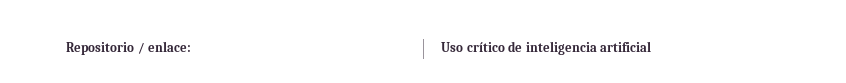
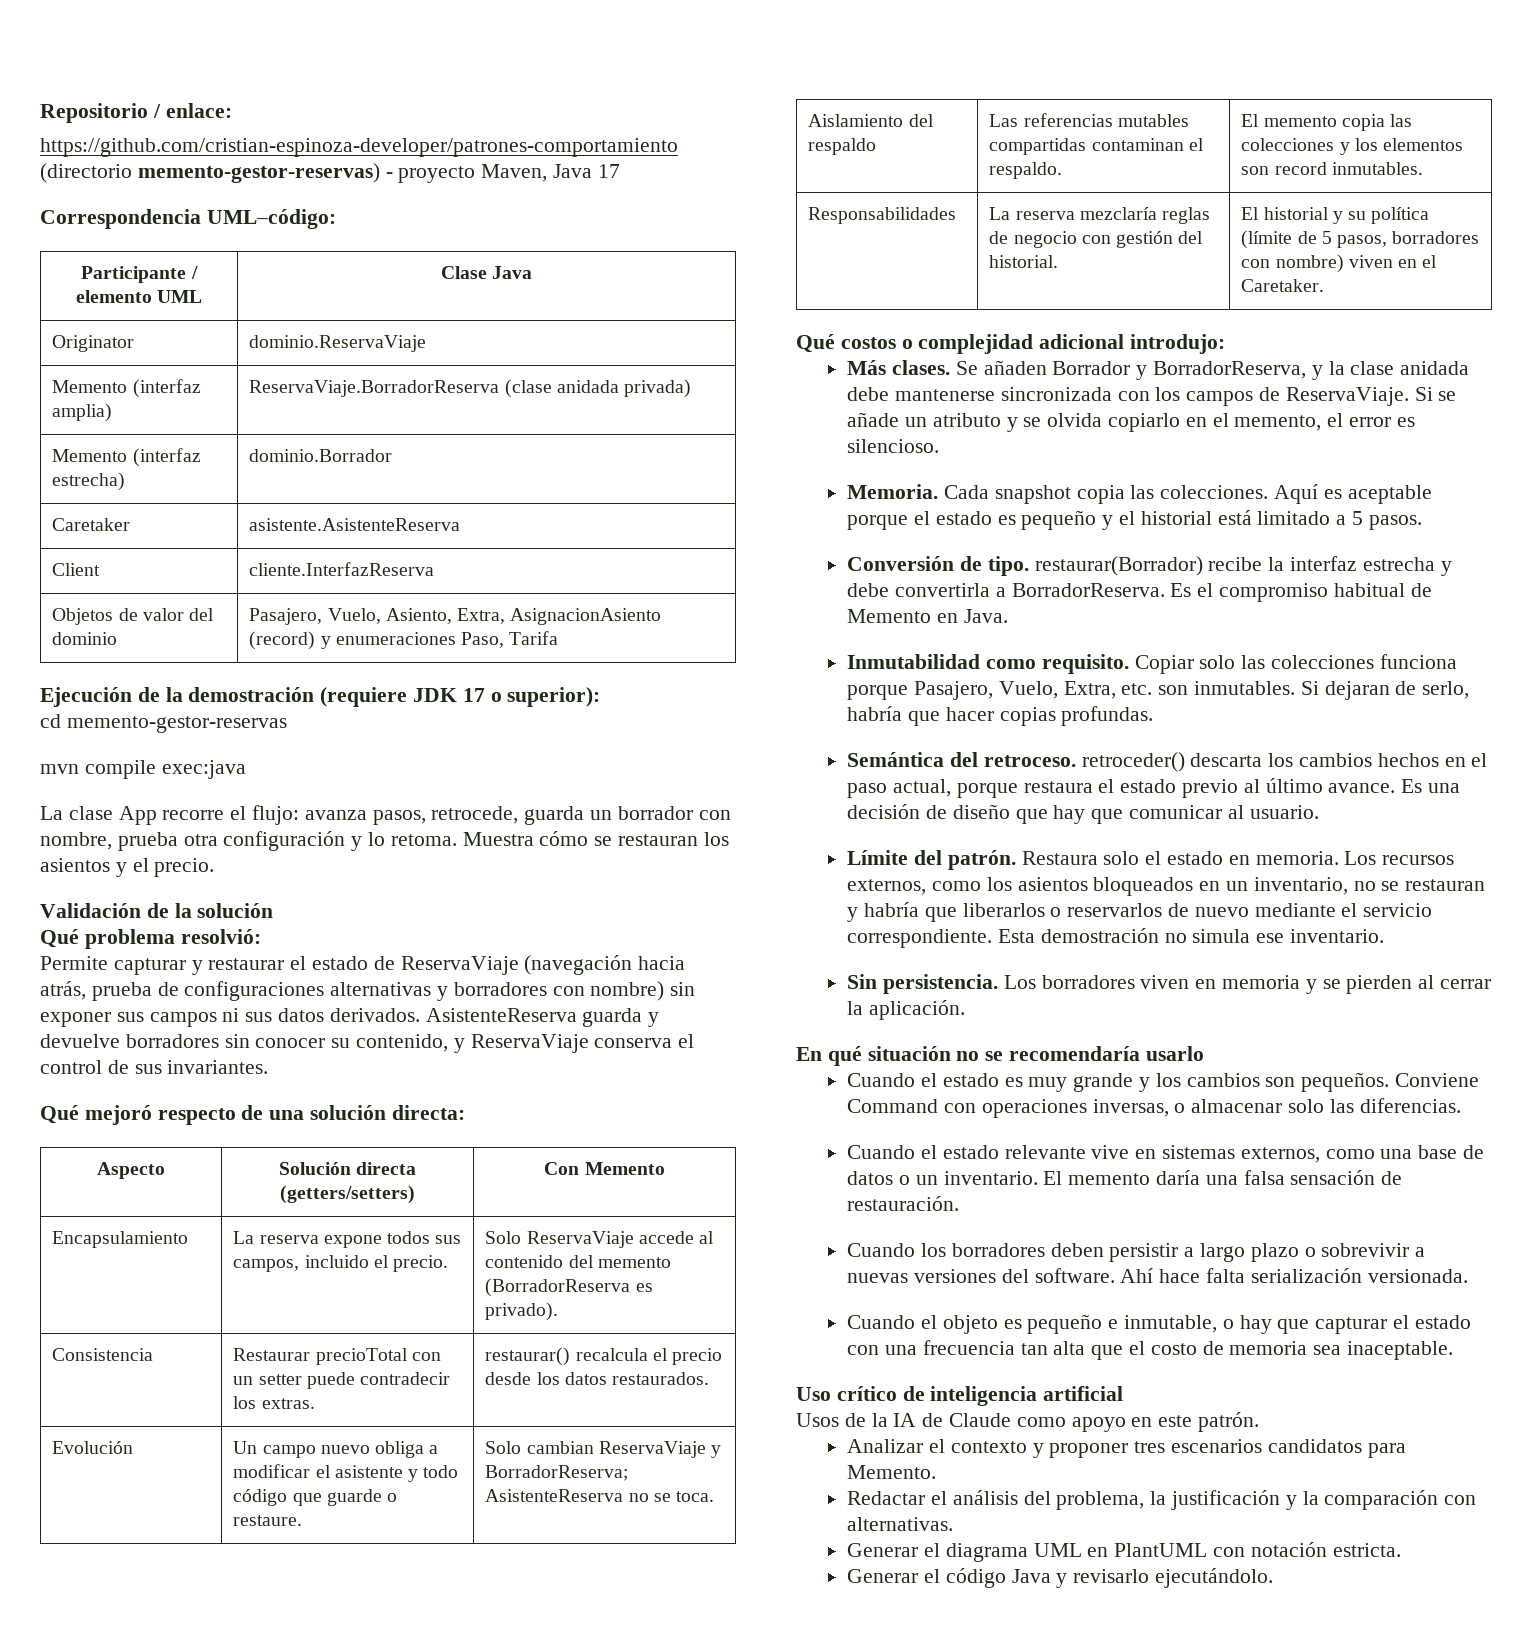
(192, 46) none -> [40,138,678,157] [40,163,620,183] [40,209,336,229] [81,266,198,283] [75,290,203,303] [440,266,533,279] [52,335,135,352] [249,335,427,352] [52,379,201,398] [52,403,113,422] [249,379,692,398] [52,448,201,467] [52,472,126,491] [249,449,393,462] [52,518,131,531] [249,518,461,531] [52,563,101,576] [249,562,435,576] [52,608,215,625] [52,632,118,645] [249,608,662,625] [249,631,559,650] [40,687,601,707] [40,714,287,733] [40,760,246,779] [40,805,731,825] [40,831,729,851] [40,858,215,877] [40,903,274,918] [40,929,261,949] [40,955,686,975] [40,981,696,1001] [40,1008,660,1027] [40,1034,695,1053] [40,1060,269,1074] [40,1105,465,1125] [97,1162,165,1179] [278,1162,417,1175] [280,1185,415,1204] [544,1162,665,1175] [52,1231,189,1248] [233,1231,462,1248] [233,1255,449,1272] [485,1231,715,1248] [485,1255,671,1268] [485,1278,653,1297] [485,1302,559,1321] [52,1348,154,1361] [233,1348,441,1365] [233,1372,451,1389] [233,1396,315,1409] [485,1347,723,1366] [485,1372,710,1385] [52,1441,134,1454] [233,1441,439,1458] [233,1464,459,1482] [233,1489,398,1506] [233,1515,303,1526] [485,1441,722,1458] [485,1465,629,1481] [485,1489,715,1502] [808,114,934,127] [808,138,877,155] [989,113,1189,127] [989,138,1204,155] [989,162,1063,179] [1241,114,1413,131] [1241,138,1464,155] [1241,162,1423,175] [808,207,957,224] [989,207,1211,224] [989,231,1204,248] [989,255,1059,268] [1241,207,1430,224] [1241,230,1480,249] [1241,254,1438,273] [1241,279,1325,292] [796,334,1226,354] [847,360,1470,380] [847,387,1457,406] [847,412,1415,432] [847,439,940,453] [847,484,1432,504] [847,510,1422,530] [847,556,1452,576] [847,583,1432,602] [847,609,1008,623] [847,654,1457,674] [847,681,1470,700] [847,706,1154,726] [847,752,1488,772] [847,778,1461,798] [847,804,1319,824] [847,850,1455,870] [847,877,1486,896] [847,902,1433,922] [847,928,1385,948] [847,974,1492,994] [847,1000,966,1020] [796,1046,1204,1066] [847,1072,1480,1092] [847,1098,1461,1118] [847,1145,1485,1163] [847,1170,1403,1185] [847,1196,960,1211] [847,1243,1426,1262] [847,1268,1468,1283] [847,1314,1471,1334] [847,1340,1454,1360] // https://github.com/cristian-espinoza-developer/patrones-comportamiento (directorio memento-gestor-reservas) - proyecto Maven, Java 17 // Correspondencia UML–código: // Participante / elemento UML | Clase Java // Originator | dominio.ReservaViaje // Memento (interfaz amplia) | ReservaViaje.BorradorReserva (clase anidada privada) // Memento (interfaz estrecha) | dominio.Borrador // Caretaker | asistente.AsistenteReserva // Client | cliente.InterfazReserva // Objetos de valor del dominio | Pasajero, Vuelo, Asiento, Extra, AsignacionAsiento (record) y enumeraciones Paso, Tarifa // Ejecución de la demostración (requiere JDK 17 o superior): // cd memento-gestor-reservas // mvn compile exec:java // La clase App recorre el flujo: avanza pasos, retrocede, guarda un borrador con nombre, prueba otra configuración y lo retoma. Muestra cómo se restauran los asientos y el precio. // Validación de la solución // Qué problema resolvió: // Permite capturar y restaurar el estado de ReservaViaje (navegación hacia atrás, prueba de configuraciones alternativas y borradores con nombre) sin exponer sus campos ni sus datos derivados. AsistenteReserva guarda y devuelve borradores sin conocer su contenido, y ReservaViaje conserva el control de sus invariantes. // Qué mejoró respecto de una solución directa: // Aspecto | Solución directa (getters/setters) | Con Memento // Encapsulamiento | La reserva expone todos sus campos, incluido el precio. | Solo ReservaViaje accede al contenido del memento (BorradorReserva es privado). // Consistencia | Restaurar precioTotal con un setter puede contradecir los extras. | restaurar() recalcula el precio desde los datos restaurados. // Evolución | Un campo nuevo obliga a modificar el asistente y todo código que guarde o restaure. | Solo cambian ReservaViaje y BorradorReserva; AsistenteReserva no se toca. // Aislamiento del respaldo | Las referencias mutables compartidas contaminan el respaldo. | El memento copia las colecciones y los elementos son record inmutables. // Responsabilidades | La reserva mezclaría reglas de negocio con gestión del historial. | El historial y su política (límite de 5 pasos, borradores con nombre) viven en el Caretaker. // Qué costos o complejidad adicional introdujo: // Más clases. Se añaden Borrador y BorradorReserva, y la clase anidada debe mantenerse sincronizada con los campos de ReservaViaje. Si se añade un atributo y se olvida copiarlo en el memento, el error es silencioso. // Memoria. Cada snapshot copia las colecciones. Aquí es aceptable porque el estado es pequeño y el historial está limitado a 5 pasos. // Conversión de tipo. restaurar(Borrador) recibe la interfaz estrecha y debe convertirla a BorradorReserva. Es el compromiso habitual de Memento en Java. // Inmutabilidad como requisito. Copiar solo las colecciones funciona porque Pasajero, Vuelo, Extra, etc. son inmutables. Si dejaran de serlo, habría que hacer copias profundas. // Semántica del retroceso. retroceder() descarta los cambios hechos en el paso actual, porque restaura el estado previo al último avance. Es una decisión de diseño que hay que comunicar al usuario. // Límite del patrón. Restaura solo el estado en memoria. Los recursos externos, como los asientos bloqueados en un inventario, no se restauran y habría que liberarlos o reservarlos de nuevo mediante el servicio correspondiente. Esta demostración no simula ese inventario. // Sin persistencia. Los borradores viven en memoria y se pierden al cerrar la aplicación. // En qué situación no se recomendaría usarlo // Cuando el estado es muy grande y los cambios son pequeños. Conviene Command con operaciones inversas, o almacenar solo las diferencias. // Cuando el estado relevante vive en sistemas externos, como una base de datos o un inventario. El memento daría una falsa sensación de restauración. // Cuando los borradores deben persistir a largo plazo o sobrevivir a nuevas versiones del software. Ahí hace falta serialización versionada. // Cuando el objeto es pequeño e inmutable, o hay que capturar el estado con una frecuencia tan alta que el costo de memoria sea inaceptable.
(652, 46) none -> [796,1412,1260,1432] [847,1439,1406,1458] [847,1465,937,1479] [847,1490,1477,1510] [847,1517,954,1531] [847,1542,1401,1562] [847,1568,1274,1588] // Usos de la IA de Claude como apoyo en este patrón. // Analizar el contexto y proponer tres escenarios candidatos para Memento. // Redactar el análisis del problema, la justificación y la comparación con alternativas. // Generar el diagrama UML en PlantUML con notación estricta. // Generar el código Java y revisarlo ejecutándolo.

